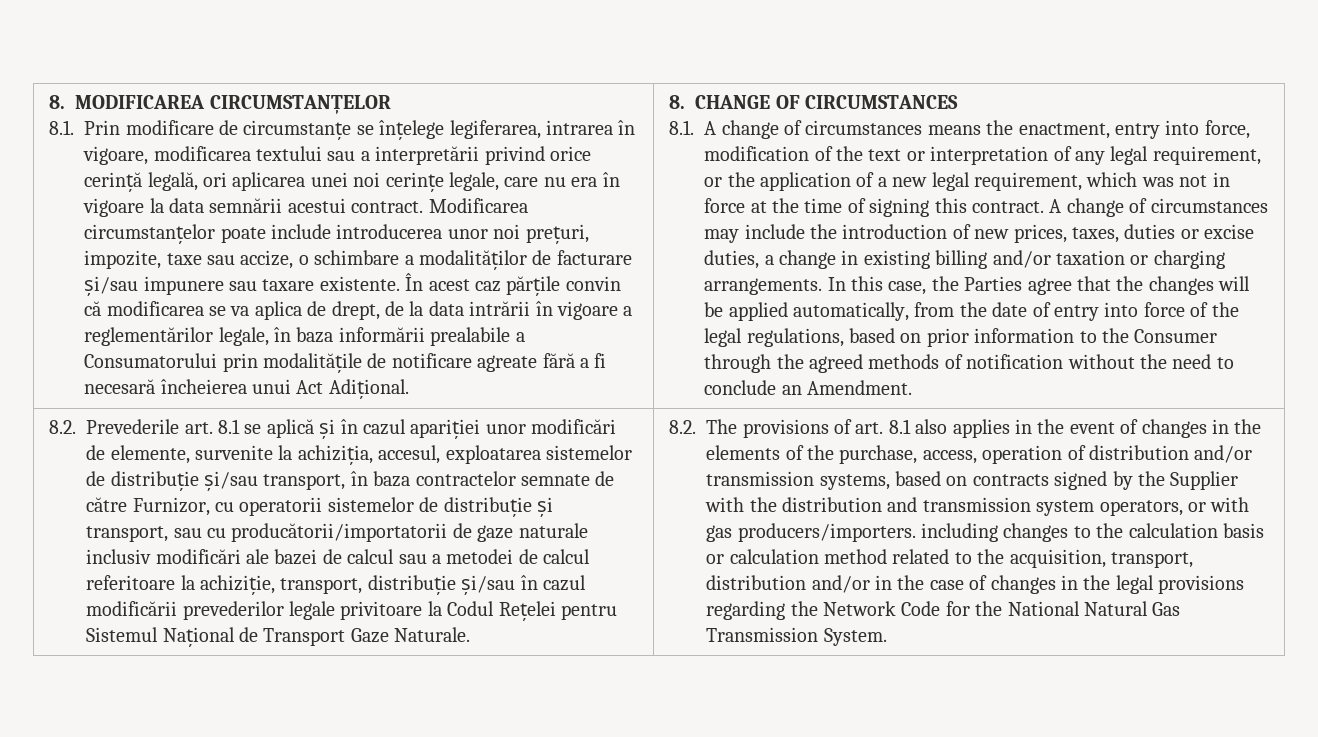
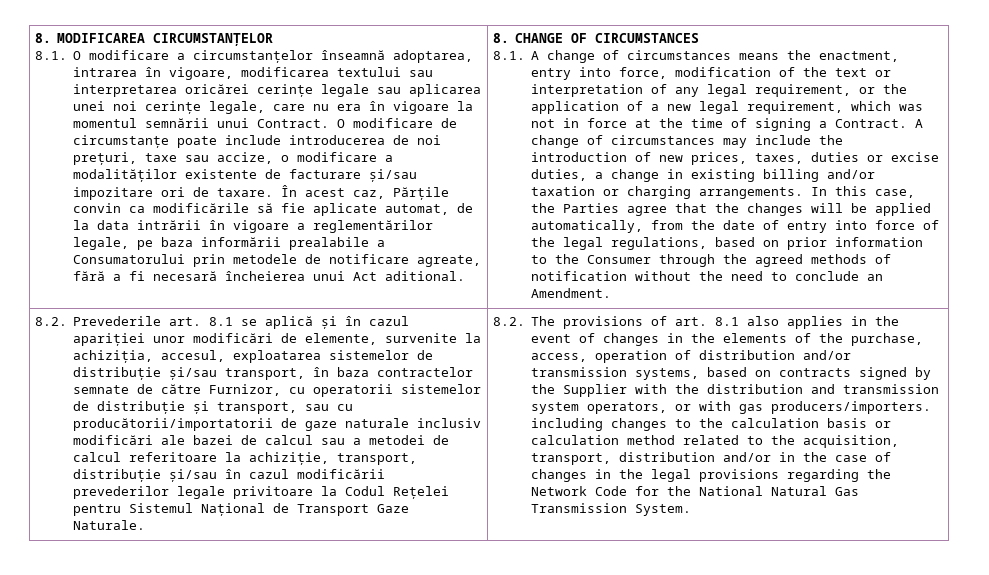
[84,120,541,140] Prin modificare de circumstanțe se înțelege legiferarea, -> [73,50,474,63] O modificare a circumstanțelor înseamnă adoptarea,
[360,146,591,165] [84,172,227,192] a interpretării privind orice cerință legală, ori -> [73,84,402,97] interpretarea oricărei cerințe legale sau
[168,198,528,213] [84,224,216,244] data semnării acestui contract. Modificarea circumstanțelor -> [73,118,458,128] [73,135,170,148] momentul semnării unui Contract. O modificare de circumstanțe
[447,229,488,239] unor -> [393,135,410,145] de
[84,250,162,269] impozite, -> (138, 158) none
[314,250,400,265] schimbare -> [297,152,378,162] modificare
(527, 260) none -> [185,169,258,179] existente
[143,273,621,296] [84,301,380,320] impunere sau taxare existente. În acest caz părțile convin că modificarea se va aplica de drept, -> [73,185,450,200] [73,203,450,216] impozitare ori de taxare. În acest caz, Părțile convin ca modificările să fie aplicate automat,
[273,327,291,342] în -> [137,240,154,250] pe
[262,353,362,373] modalitățile -> [233,254,298,264] metodele
[477,355,538,372] agreate -> [417,255,482,267] agreate,
[328,379,409,399] Adițional. -> [385,271,466,281] aditional.
[934,198,1044,213] this contract. -> [819,119,908,128] a Contract.

